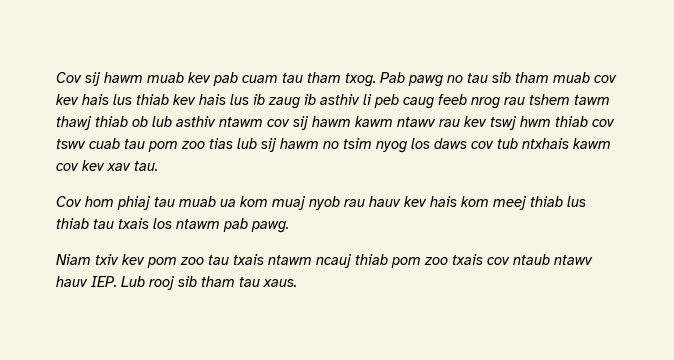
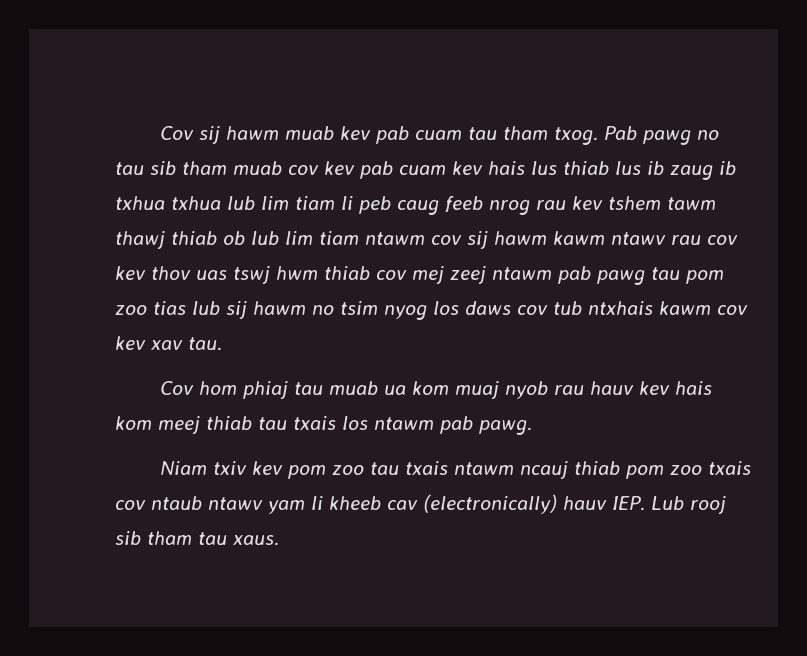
(79, 99) none -> [360,161,483,179] pab cuam kev
[173,94,226,105] kev hais -> (609, 168) none
[320,94,360,105] asthiv -> [115,196,335,210] txhua txhua lub lim tiam
(525, 101) none -> [572,196,603,210] kev
[176,116,216,127] asthiv -> [285,231,359,245] lim tiam
[464,116,615,130] [56,138,120,149] kev tswj hwm thiab cov tswv cuab -> [707,235,738,245] [115,266,645,285] cov kev thov uas tswj hwm thiab cov mej zeej ntawm pab pawg
[567,196,586,207] [56,218,89,229] lus thiab -> (252, 423) none
(593, 260) none -> [268,494,557,514] yam li kheeb cav (electronically)

